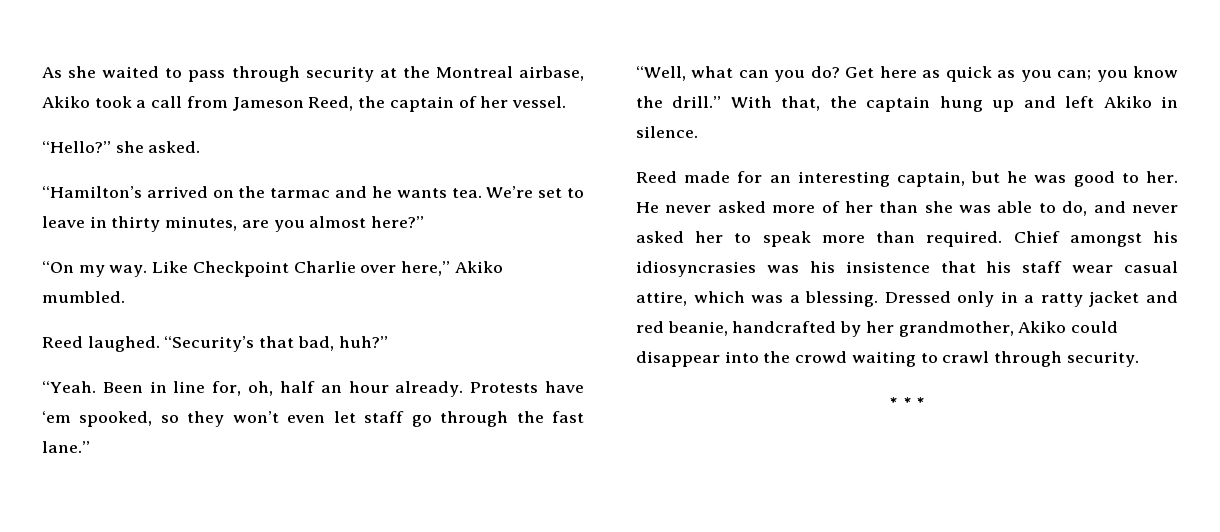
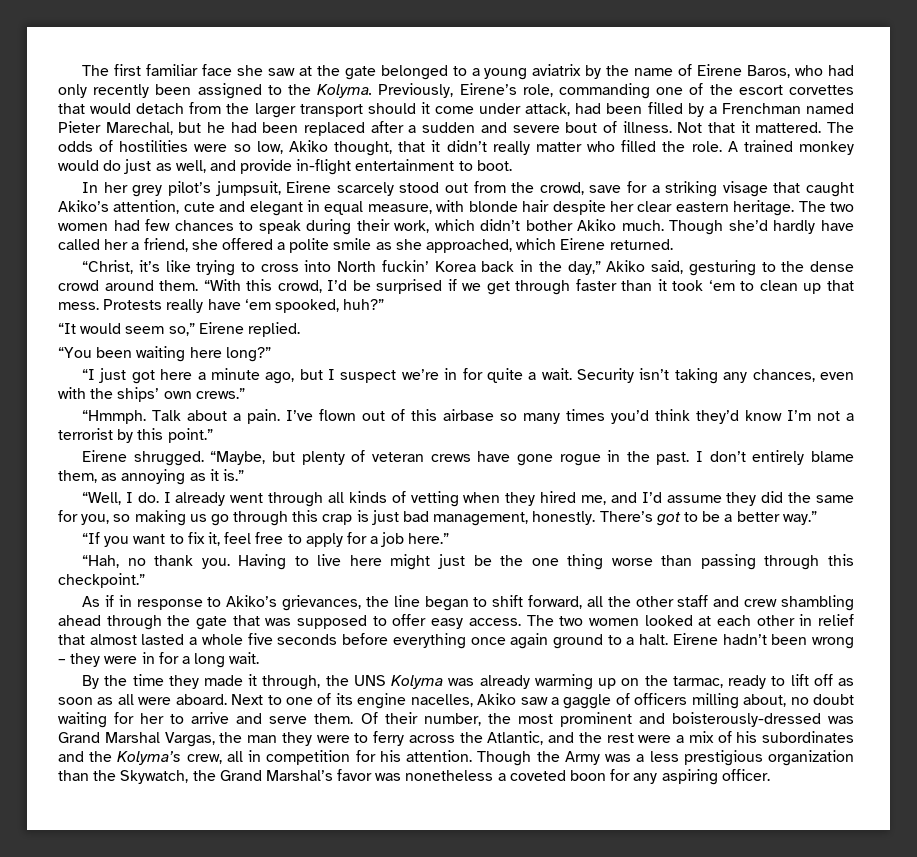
[42,66,585,82] [42,96,566,112] [42,141,201,153] [42,186,584,198] [42,216,425,232] [42,261,503,277] [42,291,125,303] [42,336,388,352] [42,381,584,397] [42,411,584,427] [42,441,90,453] [636,66,1178,82] [636,96,1178,112] [636,126,698,138] [636,171,1178,187] [636,201,1178,216] [636,231,1178,247] [636,261,1178,277] [636,291,1178,307] [636,321,1119,337] [636,351,1139,367] [888,397,926,408] As she waited to pass through security at the Montreal airbase, Akiko took a call from Jameson Reed, the captain of her vessel. // “Hello?” she asked. // “Hamilton’s arrived on the tarmac and he wants tea. We’re set to leave in thirty minutes, are you almost here?” // “On my way. Like Checkpoint Charlie over here,” Akiko mumbled. // Reed laughed. “Security’s that bad, huh?” // “Yeah. Been in line for, oh, half an hour already. Protests have ‘em spooked, so they won’t even let staff go through the fast lane.” // “Well, what can you do? Get here as quick as you can; you know the drill.” With that, the captain hung up and left Akiko in silence. // Reed made for an interesting captain, but he was good to her. He never asked more of her than she was able to do, and never asked her to speak more than required. Chief amongst his idiosyncrasies was his insistence that his staff wear casual attire, which was a blessing. Dressed only in a ratty jacket and red beanie, handcrafted by her grandmother, Akiko could disappear into the crowd waiting to crawl through security. // * * * -> [82,64,855,80] [58,83,855,99] [58,102,854,118] [58,121,855,136] [58,140,854,156] [58,159,512,175] [82,181,854,197] [58,200,854,216] [58,219,854,235] [58,238,673,253] [82,260,854,276] [58,279,854,295] [58,299,385,313] [58,322,300,337] [58,346,271,362] [82,368,854,384] [58,387,245,402] [82,409,854,424] [58,428,213,443] [82,450,854,466] [58,469,244,485] [82,491,854,507] [58,510,817,526] [82,532,450,547] [82,554,854,570] [58,573,145,588] [82,595,855,611] [58,614,855,630] [58,633,854,649] [58,652,260,668] [82,674,854,690] [58,693,855,709] [58,712,854,728] [58,731,854,747] [58,750,855,766] [58,769,770,785] The first familiar face she saw at the gate belonged to a young aviatrix by the name of Eirene Baros, who had only recently been assigned to the Kolyma. Previously, Eirene’s role, commanding one of the escort corvettes that would detach from the larger transport should it come under attack, had been filled by a Frenchman named Pieter Marechal, but he had been replaced after a sudden and severe bout of illness. Not that it mattered. The odds of hostilities were so low, Akiko thought, that it didn’t really matter who filled the role. A trained monkey would do just as well, and provide in-flight entertainment to boot. // In her grey pilot’s jumpsuit, Eirene scarcely stood out from the crowd, save for a striking visage that caught Akiko’s attention, cute and elegant in equal measure, with blonde hair despite her clear eastern heritage. The two women had few chances to speak during their work, which didn’t bother Akiko much. Though she’d hardly have called her a friend, she offered a polite smile as she approached, which Eirene returned. // “Christ, it’s like trying to cross into North fuckin’ Korea back in the day,” Akiko said, gesturing to the dense crowd around them. “With this crowd, I’d be surprised if we get through faster than it took ‘em to clean up that mess. Protests really have ‘em spooked, huh?” // “It would seem so,” Eirene replied. // “You been waiting here long?” // “I just got here a minute ago, but I suspect we’re in for quite a wait. Security isn’t taking any chances, even with the ships’ own crews.” // “Hmmph. Talk about a pain. I’ve flown out of this airbase so many times you’d think they’d know I’m not a terrorist by this point.” // Eirene shrugged. “Maybe, but plenty of veteran crews have gone rogue in the past. I don’t entirely blame them, as annoying as it is.” // “Well, I do. I already went through all kinds of vetting when they hired me, and I’d assume they did the same for you, so making us go through this crap is just bad management, honestly. There’s got to be a better way.” // “If you want to fix it, feel free to apply for a job here.” // “Hah, no thank you. Having to live here might just be the one thing worse than passing through this checkpoint.” // As if in response to Akiko’s grievances, the line began to shift forward, all the other staff and crew shambling ahead through the gate that was supposed to offer easy access. The two women looked at each other in relief that almost lasted a whole five seconds before everything once again ground to a halt. Eirene hadn’t been wrong – they were in for a long wait. // By the time they made it through, the UNS Kolyma was already warming up on the tarmac, ready to lift off as soon as all were aboard. Next to one of its engine nacelles, Akiko saw a gaggle of officers milling about, no doubt waiting for her to arrive and serve them. Of their number, the most prominent and boisterously-dressed was Grand Marshal Vargas, the man they were to ferry across the Atlantic, and the rest were a mix of his subordinates and the Kolyma’s crew, all in competition for his attention. Though the Army was a less prestigious organization than the Skywatch, the Grand Marshal’s favor was nonetheless a coveted boon for any aspiring officer.

